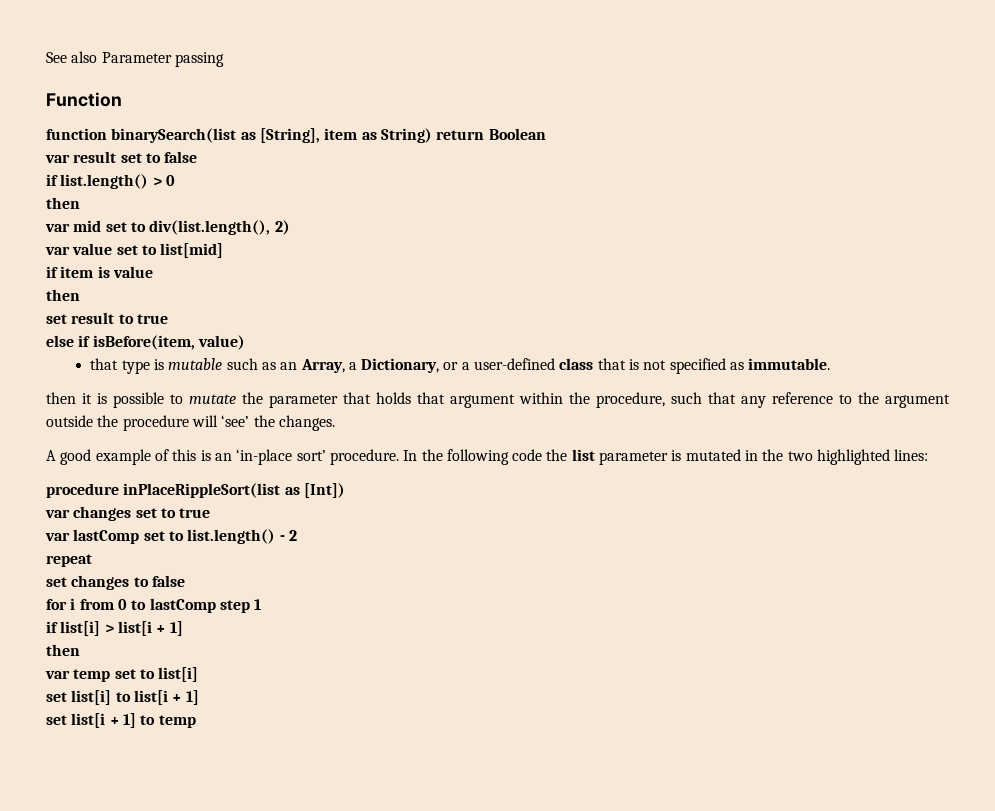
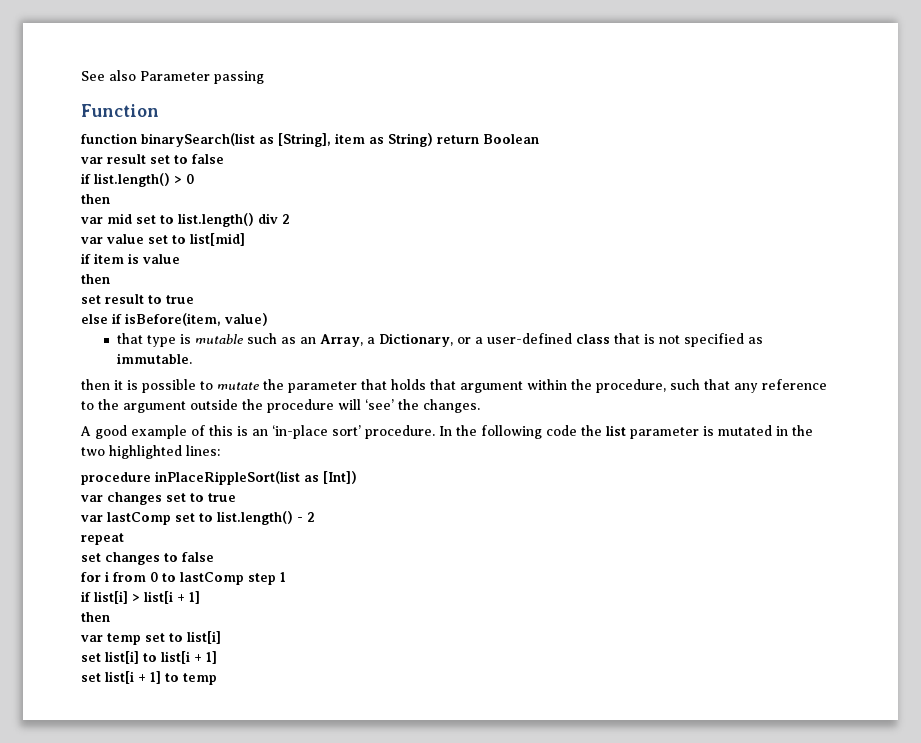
[149,220,290,235] div(list.length(), 2) -> [178,213,290,227] list.length() div 2

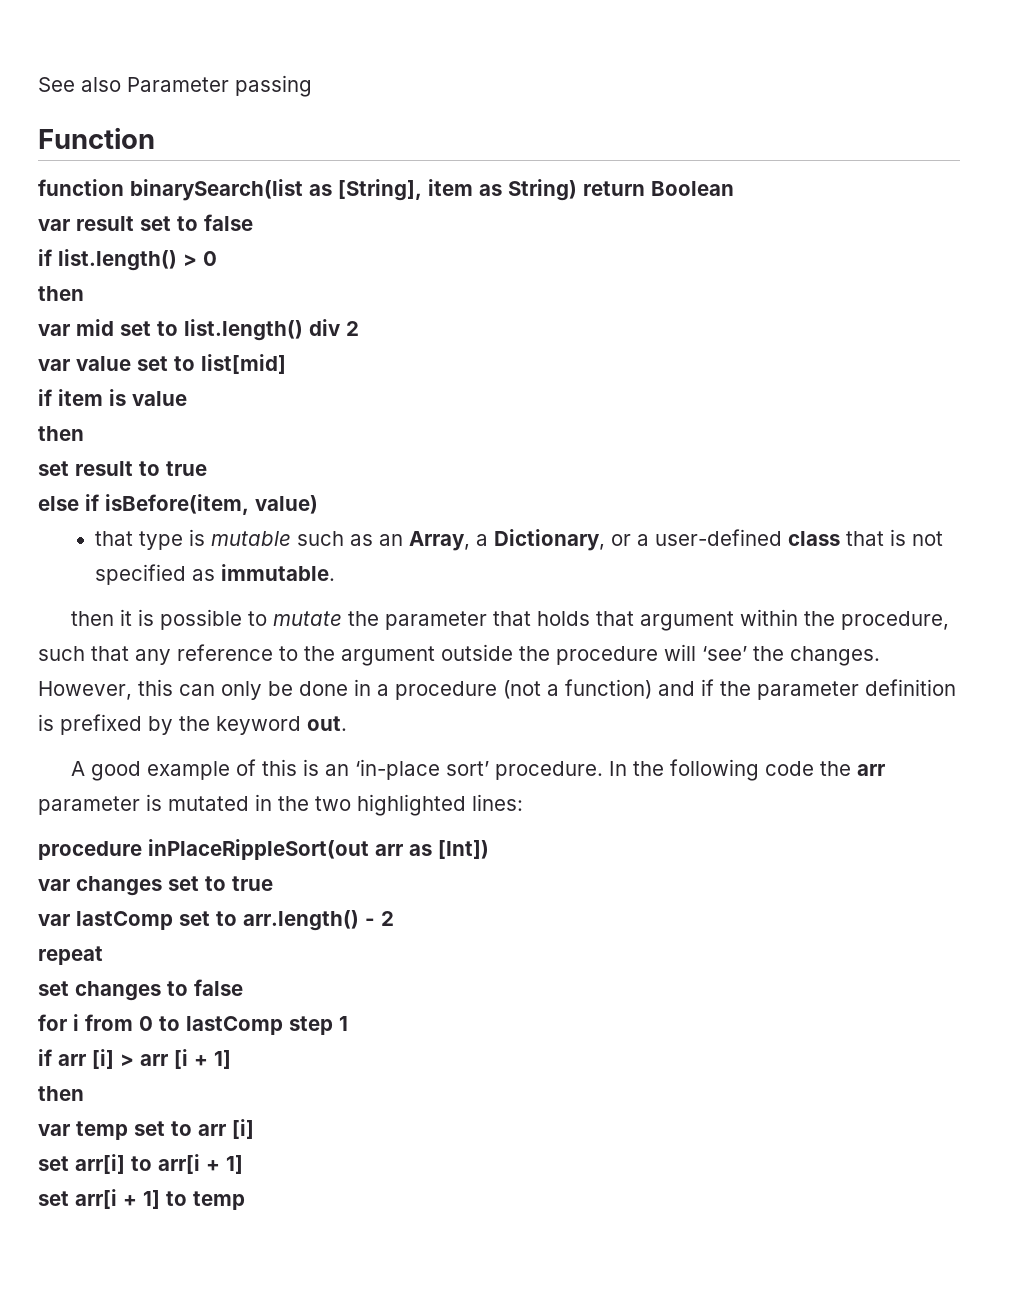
(480, 406) none -> [38,679,956,700] [38,714,347,735] However, this can only be done in a procedure (not a function) and if the parameter definition is prefixed by the keyword out.
[606,425,626,436] list -> [856,764,885,776] arr
[155,471,300,485] inPlaceRippleSort(list -> [148,839,403,860] inPlaceRippleSort(out arr
[217,511,293,525] list.length() -> [243,910,359,931] arr.length()
[94,591,173,604] list[i] > list[i -> [58,1049,188,1069] arr [i] > arr [i
[187,631,221,644] [81,651,190,664] list[i] // set list[i] to list[i -> [198,1119,254,1139] [38,1154,200,1174] arr [i] // set arr[i] to arr[i
[105,671,134,684] list[i -> [75,1189,117,1209] arr[i

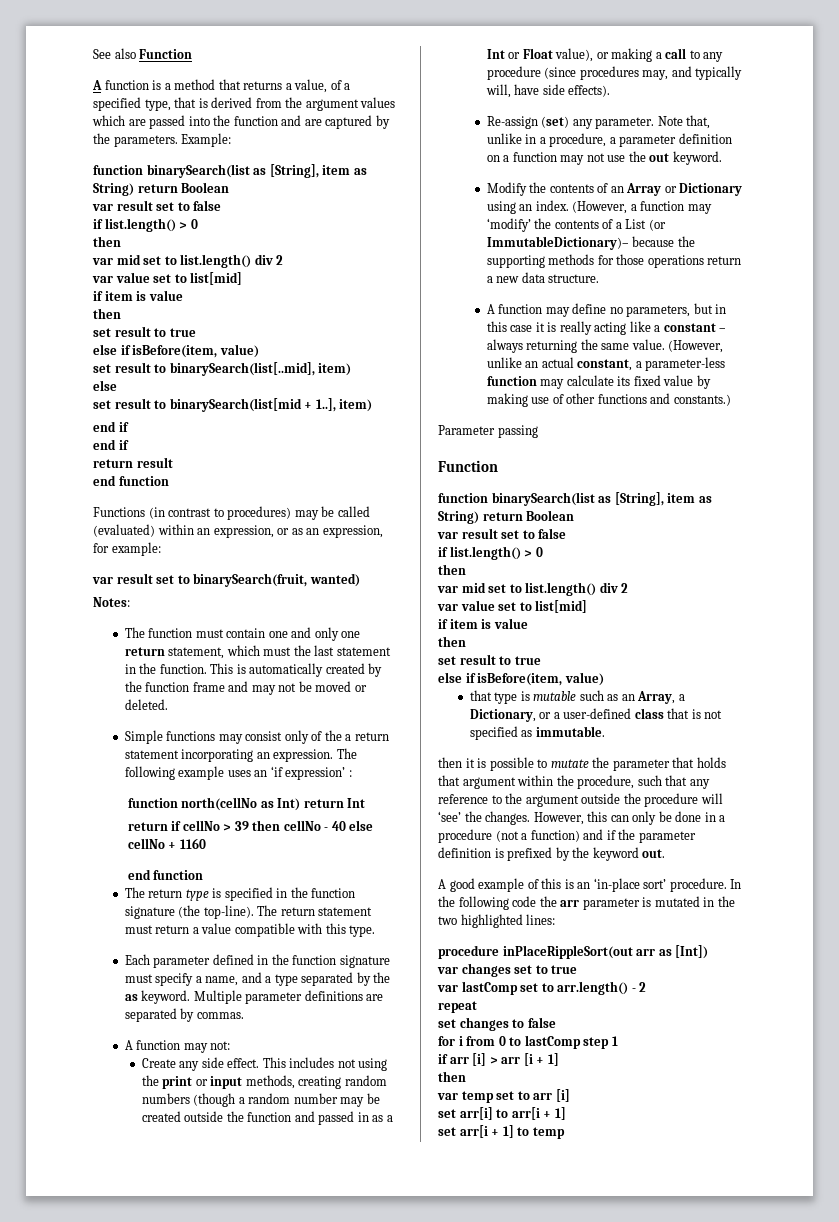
(121, 84) none -> [139,49,193,59] [92,79,351,93] [93,97,396,111] [92,115,390,129] [93,133,232,147] [93,164,367,178] [93,182,230,196] [92,200,222,211] [93,218,198,232] [93,236,121,247] [92,254,284,268] [92,272,243,285] [93,290,183,301] [93,308,121,319] [93,326,196,337] [93,344,259,358] [93,362,352,376] [93,380,117,391] [93,398,373,412] [93,421,129,432] [93,439,129,450] [93,457,173,468] [93,475,169,486] [93,506,370,520] [93,524,383,538] [93,542,161,556] [92,573,360,587] [93,597,130,607] [124,627,361,641] [124,645,391,659] [124,663,383,677] [124,681,367,695] [124,699,168,710] [124,730,389,744] [124,748,357,762] [124,766,352,780] [127,797,366,811] [127,820,374,831] [127,838,206,849] [127,869,204,880] [124,887,356,901] [124,905,373,919] [124,923,376,937] [124,954,390,968] [124,972,391,986] [124,990,384,1004] [124,1008,244,1022] [124,1040,231,1053] [141,1057,388,1071] [141,1075,387,1089] [141,1093,380,1107] [141,1111,393,1125] [486,48,724,62] [486,66,743,80] [485,84,611,98] [486,115,711,129] [486,133,732,147] [486,151,722,165] [486,182,743,196] [486,200,712,214] [486,218,666,232] [486,236,695,250] [486,254,742,268] [486,272,600,283] [486,303,727,317] [486,321,727,335] [486,339,724,353] [486,357,726,371] [486,375,711,389] [486,393,731,407] Function // A function is a method that returns a value, of a specified type, that is derived from the argument values which are passed into the function and are captured by the parameters. Example: // function binarySearch(list as [String], item as String) return Boolean // var result set to false // if list.length() > 0 // then // var mid set to list.length() div 2 // var value set to list[mid] // if item is value // then // set result to true // else if isBefore(item, value) // set result to binarySearch(list[..mid], item) // else // set result to binarySearch(list[mid + 1..], item) // end if // end if // return result // end function // Functions (in contrast to procedures) may be called (evaluated) within an expression, or as an expression, for example: // var result set to binarySearch(fruit, wanted) // Notes: // The function must contain one and only one return statement, which must the last statement in the function. This is automatically created by the function frame and may not be moved or deleted. // Simple functions may consist only of the a return statement incorporating an expression. The following example uses an ‘if expression’ : // function north(cellNo as Int) return Int // return if cellNo > 39 then cellNo - 40 else cellNo + 1160 // end function // The return type is specified in the function signature (the top-line). The return statement must return a value compatible with this type. // Each parameter defined in the function signature must specify a name, and a type separated by the as keyword. Multiple parameter definitions are separated by commas. // A function may not: // Create any side effect. This includes not using the print or input methods, creating random numbers (though a random number may be created outside the function and passed in as a Int or Float value), or making a call to any procedure (since procedures may, and typically will, have side effects). // Re-assign (set) any parameter. Note that, unlike in a procedure, a parameter definition on a function may not use the out keyword. // Modify the contents of an Array or Dictionary using an index. (However, a function may ‘modify’ the contents of a List (or ImmutableDictionary)– because the supporting methods for those operations return a new data structure. // A function may define no parameters, but in this case it is really acting like a constant – always returning the same value. (However, unlike an actual constant, a parameter-less function may calculate its fixed value by making use of other functions and constants.) //

